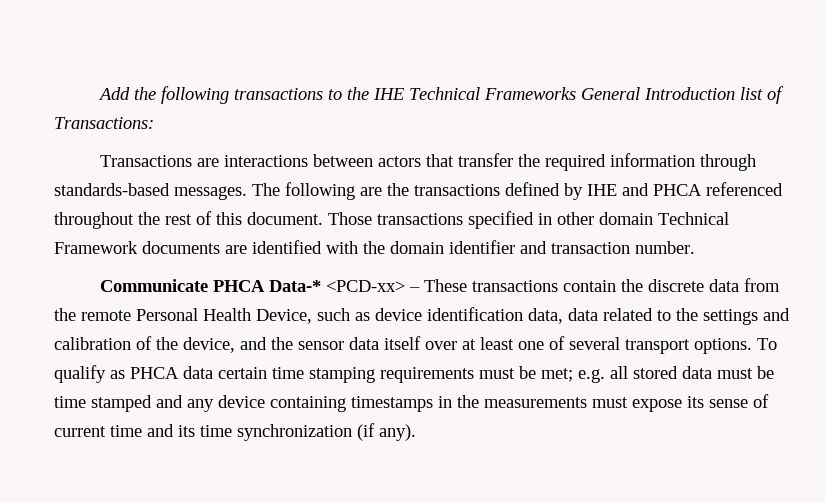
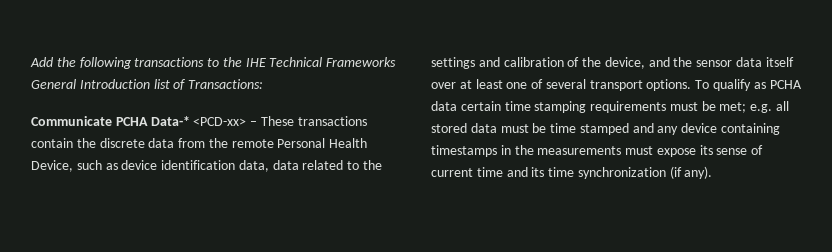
[100,153,757,171] [54,182,783,200] [54,211,729,229] [54,240,695,254] // Transactions are interactions between actors that transfer the required information through standards-based messages. The following are the transactions defined by IHE and PHCA referenced throughout the rest of this document. Those transactions specified in other domain Technical Framework documents are identified with the domain identifier and transaction number. -> (264, 84) none
[213,280,266,292] PHCA -> [115,117,148,126] PCHA
[130,367,179,379] PHCA -> [769,80,802,89] PCHA

